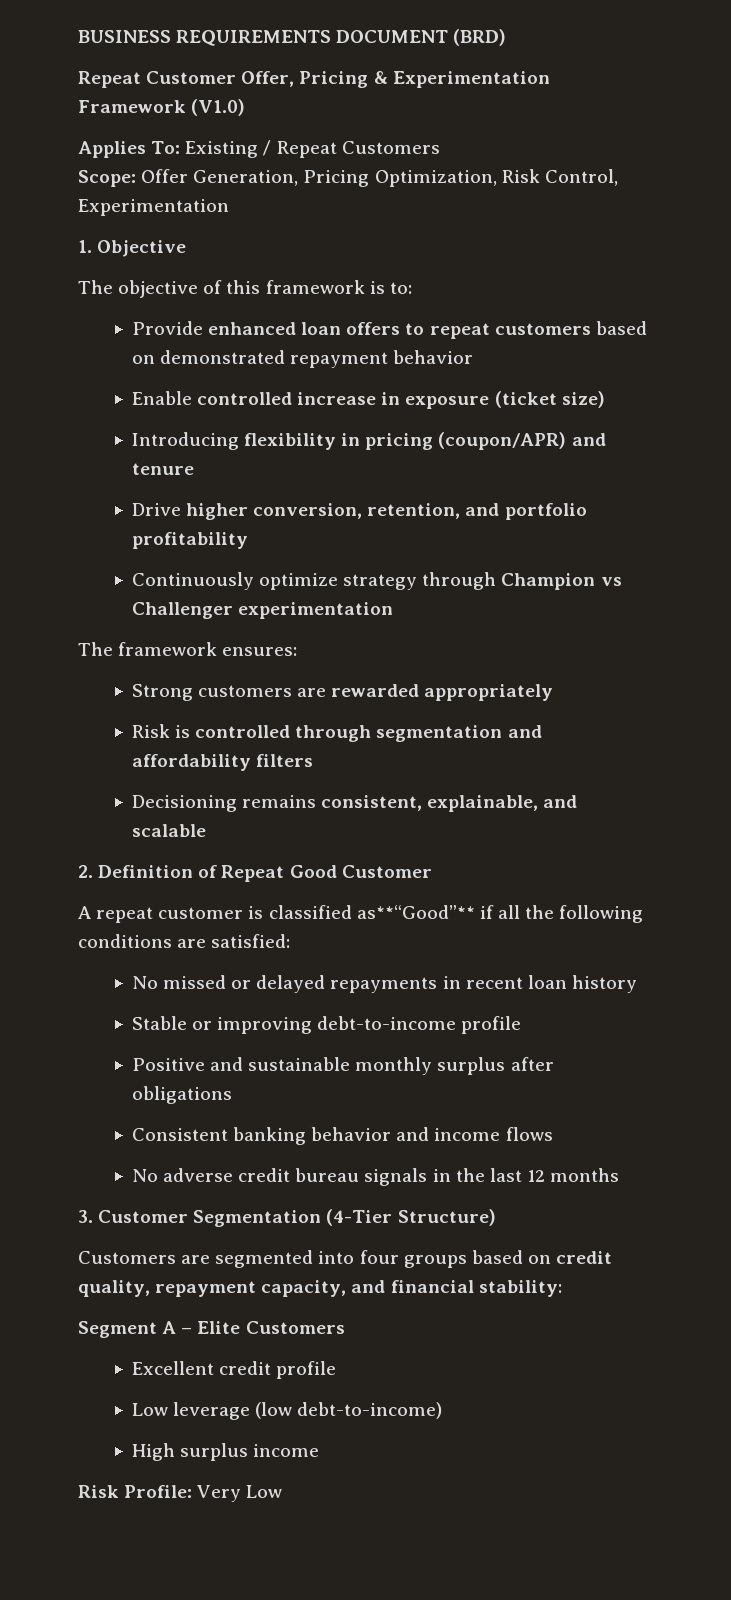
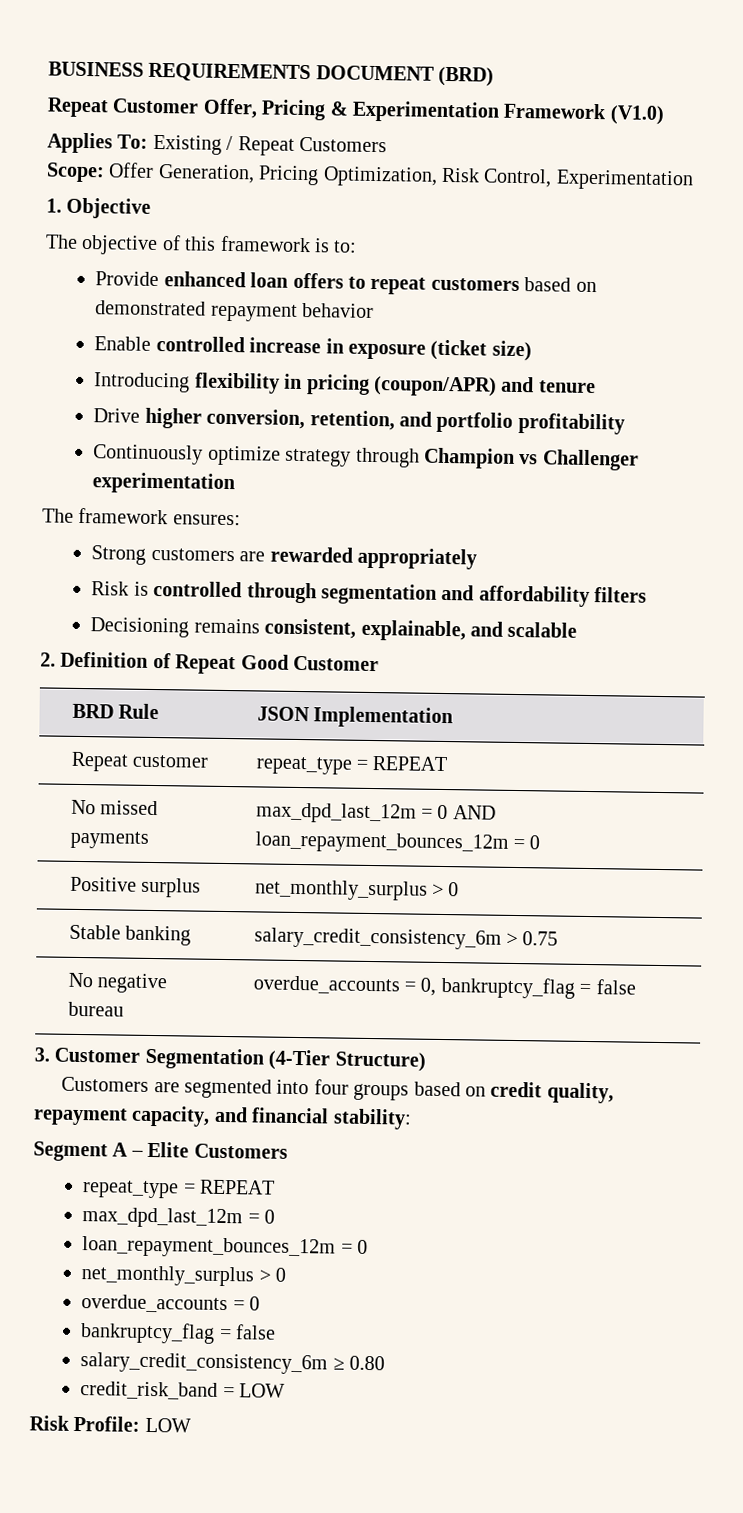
[78,905,644,923] [78,934,291,948] [131,975,637,993] [131,1016,522,1034] [131,1057,554,1075] [131,1086,232,1104] [131,1127,553,1145] [131,1168,620,1186] // A repeat customer is classified as**“Good”** if all the following conditions are satisfied: // No missed or delayed repayments in recent loan history // Stable or improving debt-to-income profile // Positive and sustainable monthly surplus after obligations // Consistent banking behavior and income flows // No adverse credit bureau signals in the last 12 months -> [71,703,160,720] [256,706,454,729] [70,751,209,772] [255,756,448,775] [70,799,159,816] [69,830,149,849] [255,802,496,824] [254,831,541,854] [69,876,202,898] [254,879,460,901] [68,924,192,946] [253,927,559,950] [67,972,168,994] [67,1001,124,1017] [252,975,636,999] // BRD Rule | JSON Implementation // Repeat customer | repeat_type = REPEAT // No missed payments | max_dpd_last_12m = 0 AND loan_repayment_bounces_12m = 0 // Positive surplus | net_monthly_surplus > 0 // Stable banking | salary_credit_consistency_6m > 0.75 // No negative bureau | overdue_accounts = 0, bankruptcy_flag = false
[131,1361,337,1379] [131,1402,443,1420] [131,1443,320,1461] Excellent credit profile // Low leverage (low debt-to-income) // High surplus income -> [82,1179,276,1199] [82,1207,276,1229] [82,1236,369,1259] [81,1265,287,1287] [81,1294,261,1314] [80,1322,277,1344] [80,1352,386,1375] [80,1381,286,1400] repeat_type = REPEAT // max_dpd_last_12m = 0 // loan_repayment_bounces_12m = 0 // net_monthly_surplus > 0 // overdue_accounts = 0 // bankruptcy_flag = false // salary_credit_consistency_6m ≥ 0.80 // credit_risk_band = LOW
[197,1485,283,1502] Very Low -> [144,1417,191,1433] LOW

